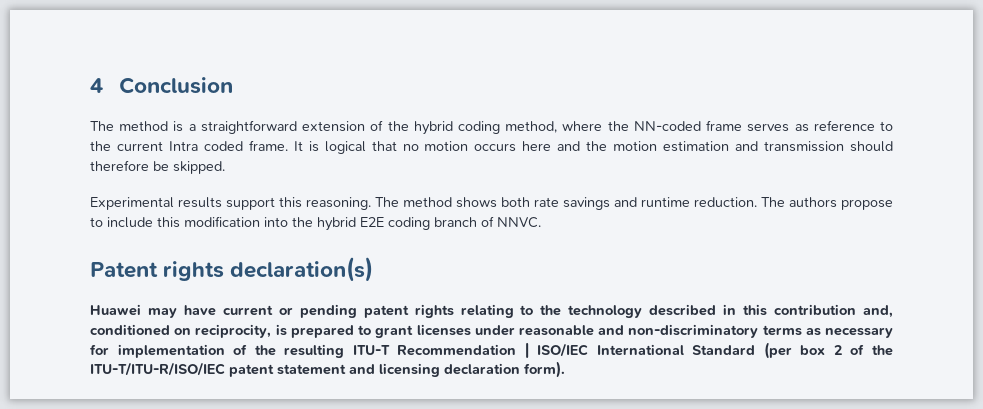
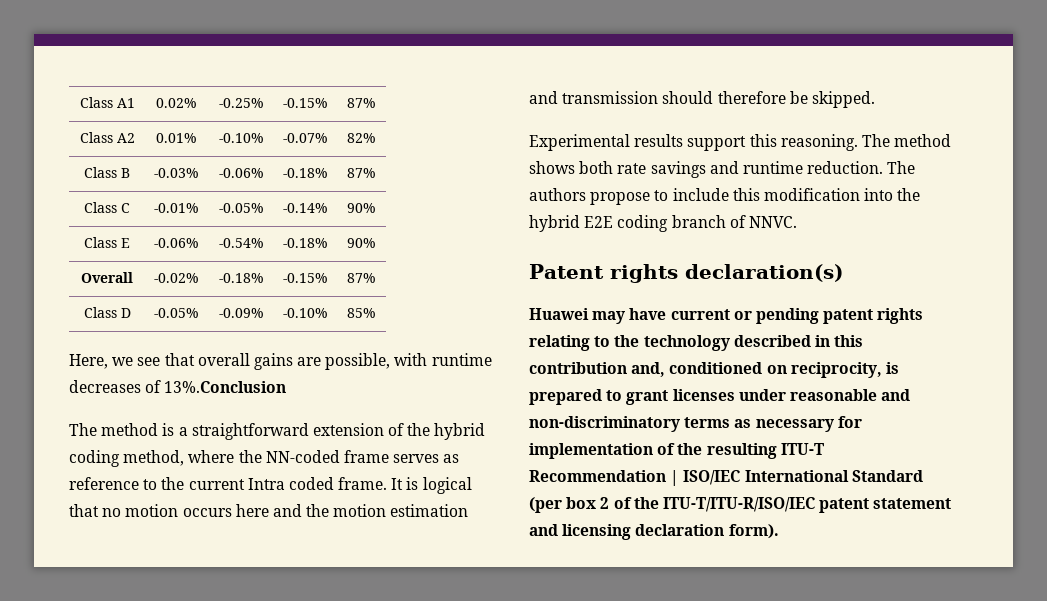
[90,77,233,94] 4 Conclusion -> [79,97,135,108] [156,98,197,108] [218,98,264,108] [283,98,328,108] [347,98,376,108] [79,132,135,143] [156,133,197,143] [218,133,264,143] [283,133,328,143] [347,133,376,143] [84,167,130,178] [154,168,199,178] [218,168,264,178] [283,168,328,178] [347,168,376,178] [84,202,130,213] [154,203,199,213] [218,203,264,213] [283,203,328,213] [347,203,376,213] [84,237,130,248] [154,238,199,248] [218,238,264,248] [283,238,328,248] [347,238,376,248] [81,272,133,283] [154,273,199,283] [218,273,264,283] [283,273,328,283] [347,273,376,283] [83,307,131,318] [154,308,199,318] [218,308,264,318] [283,308,328,318] [347,308,376,318] [69,353,492,370] [69,380,287,393] Class A1 | 0.02% | -0.25% | -0.15% | 87% // Class A2 | 0.01% | -0.10% | -0.07% | 82% // Class B | -0.03% | -0.06% | -0.18% | 87% // Class C | -0.01% | -0.05% | -0.14% | 90% // Class E | -0.06% | -0.54% | -0.18% | 90% // Overall | -0.02% | -0.18% | -0.15% | 87% // Class D | -0.05% | -0.09% | -0.10% | 85% // Here, we see that overall gains are possible, with runtime decreases of 13%.Conclusion

